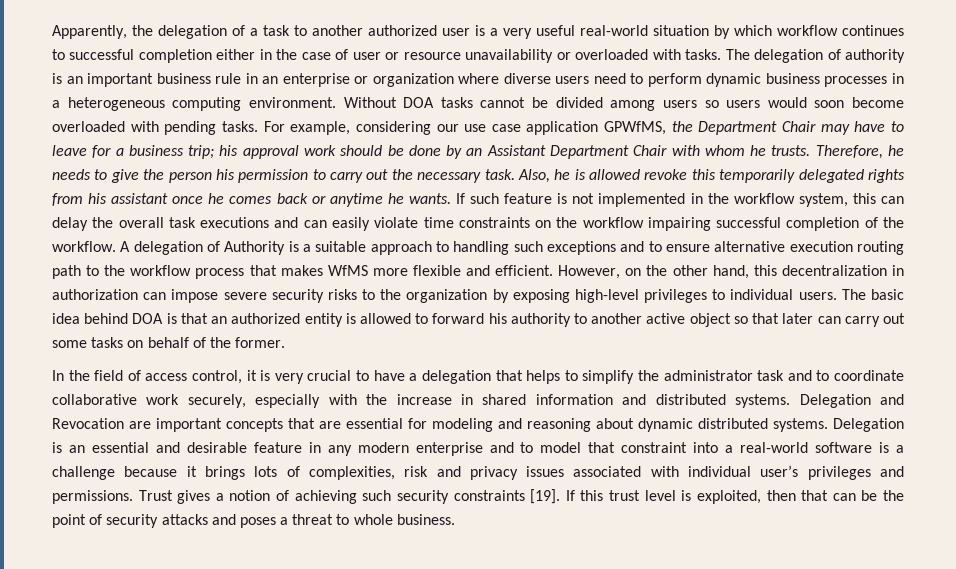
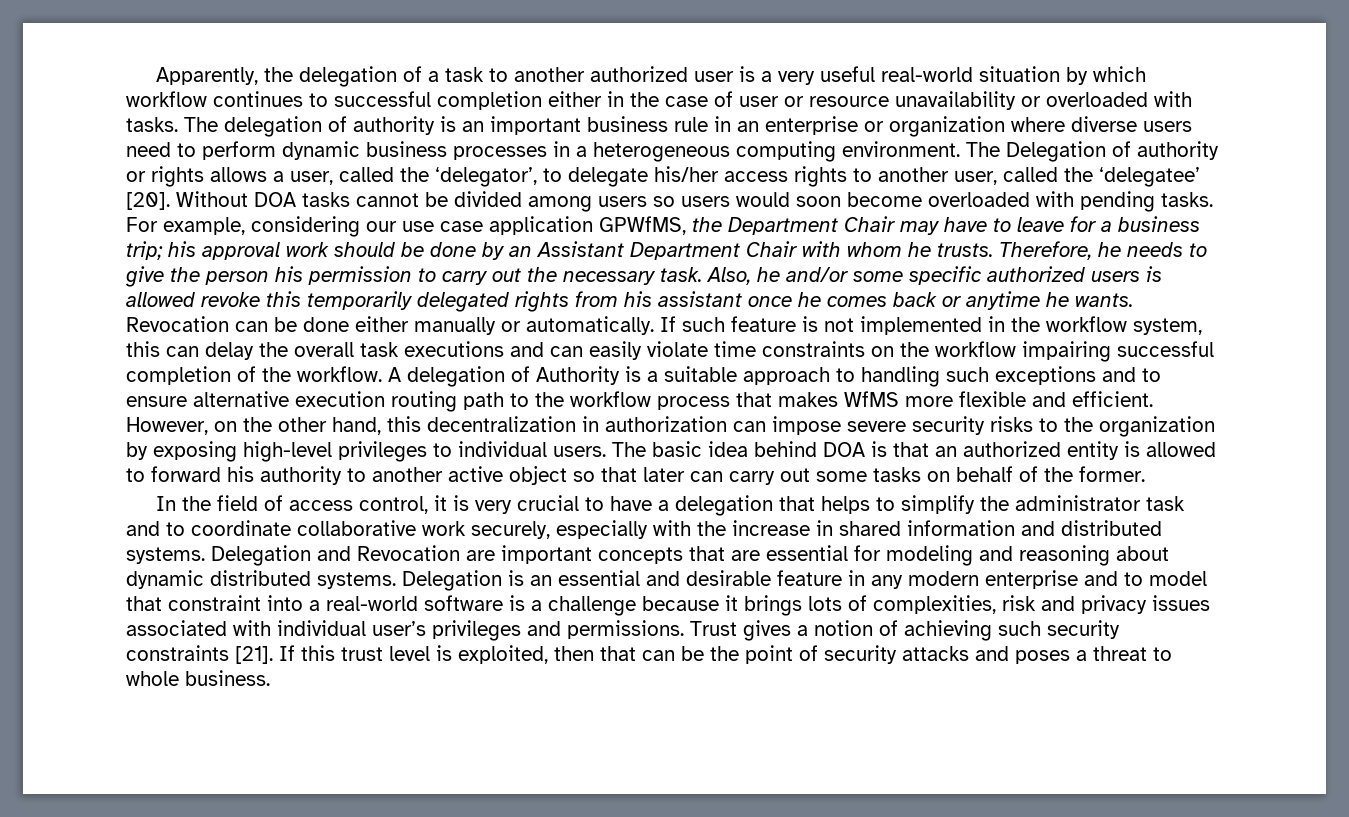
(336, 102) none -> [966,141,1219,162] [126,166,1200,187] [126,192,170,210] The Delegation of authority or rights allows a user, called the ‘delegator’, to delegate his/her access rights to another user, called the ‘delegatee’ [20].
(571, 174) none -> [786,266,1140,285] and/or some specific authorized users
(451, 198) none -> [126,316,654,335] Revocation can be done either manually or automatically.
[530,489,561,504] [19]. -> [235,646,273,664] [21].

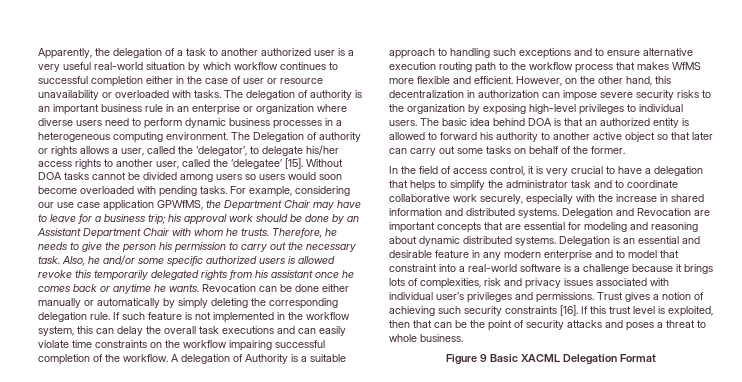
[126,192,170,210] [20]. -> [285,158,303,169] [15].
[526,316,654,335] automatically. -> [97,298,338,309] [38,312,110,322] automatically by simply deleting the corresponding delegation rule.
[235,646,273,664] [21]. -> [560,305,578,316] [16].
(270, 678) none -> [446,354,656,365] // Figure 9 Basic XACML Delegation Format

